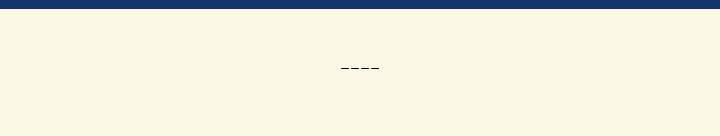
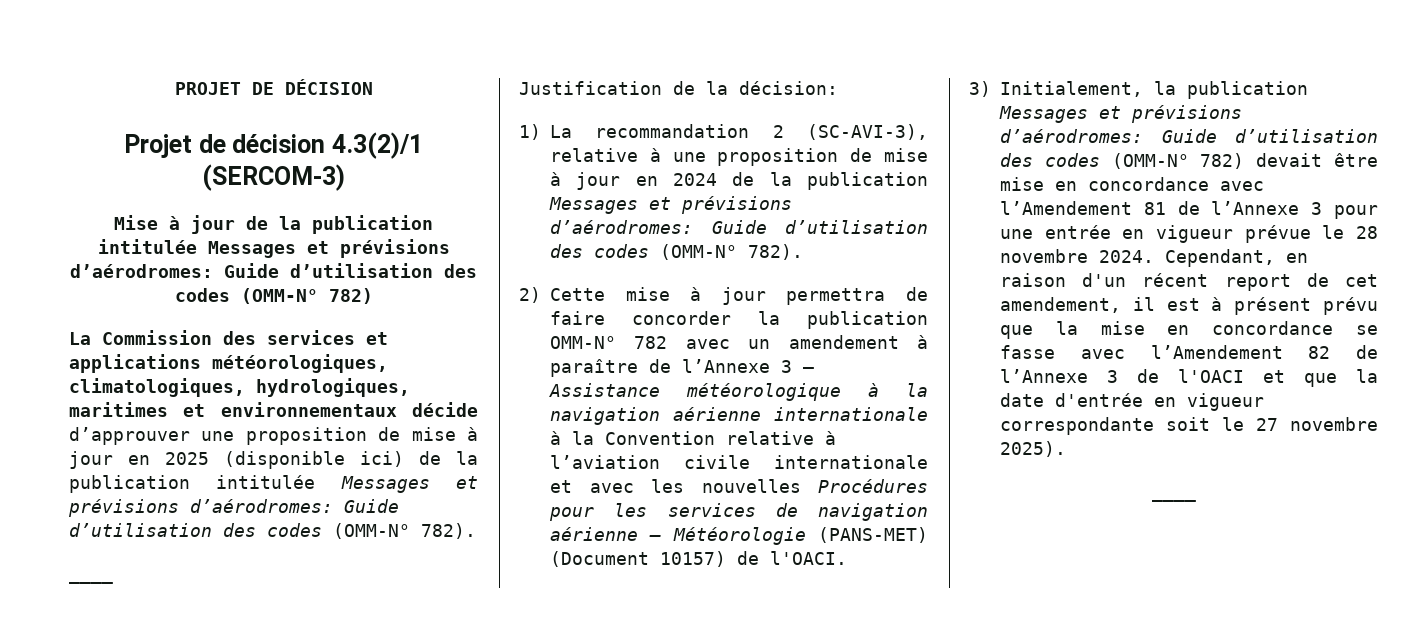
(340, 67) none -> [174,79,373,95] [123,132,424,159] [202,164,345,191] [114,215,433,234] [97,239,450,258] [70,263,477,278] [174,288,373,304] [69,330,388,345] [69,354,388,373] [69,378,410,397] [69,402,478,417] [69,427,478,445] [69,451,478,469] [69,475,478,493] [68,499,399,517] [69,523,476,539] [69,580,113,584] [519,81,838,95] [519,124,928,140] [550,148,928,166] [550,172,928,190] [549,196,792,214] [550,220,928,234] [550,244,803,260] [519,287,928,305] [550,311,928,329] [550,335,928,349] [550,359,814,377] [549,383,928,401] [550,407,928,425] [550,431,836,445] [550,455,928,469] [550,479,928,493] [549,503,928,521] [550,527,928,545] [550,551,847,567] [969,81,1308,99] [999,105,1242,123] [1000,129,1378,143] [1000,153,1378,169] [1000,177,1264,191] [1000,201,1378,219] [1000,225,1378,243] [1000,249,1308,267] [1000,273,1378,291] [1000,297,1378,315] [1000,321,1378,339] [1000,345,1378,359] [1000,369,1378,387] [1000,393,1264,411] [1000,417,1378,435] [1000,441,1066,457] PROJET DE DÉCISION // Projet de décision 4.3(2)/1 (SERCOM-3) // Mise à jour de la publication intitulée Messages et prévisions d’aérodromes: Guide d’utilisation des codes (OMM-N° 782) // La Commission des services et applications météorologiques, climatologiques, hydrologiques, maritimes et environnementaux décide d’approuver une proposition de mise à jour en 2025 (disponible ici) de la publication intitulée Messages et prévisions d’aérodromes: Guide d’utilisation des codes (OMM-N° 782). // ____ // Justification de la décision: // 1) La recommandation 2 (SC-AVI-3), relative à une proposition de mise à jour en 2024 de la publication Messages et prévisions d’aérodromes: Guide d’utilisation des codes (OMM-N° 782). // 2) Cette mise à jour permettra de faire concorder la publication OMM-N° 782 avec un amendement à paraître de l’Annexe 3 – Assistance météorologique à la navigation aérienne internationale à la Convention relative à l’aviation civile internationale et avec les nouvelles Procédures pour les services de navigation aérienne – Météorologie (PANS-MET) (Document 10157) de l'OACI. // 3) Initialement, la publication Messages et prévisions d’aérodromes: Guide d’utilisation des codes (OMM-N° 782) devait être mise en concordance avec l’Amendement 81 de l’Annexe 3 pour une entrée en vigueur prévue le 28 novembre 2024. Cependant, en raison d'un récent report de cet amendement, il est à présent prévu que la mise en concordance se fasse avec l’Amendement 82 de l’Annexe 3 de l'OACI et que la date d'entrée en vigueur correspondante soit le 27 novembre 2025). //

